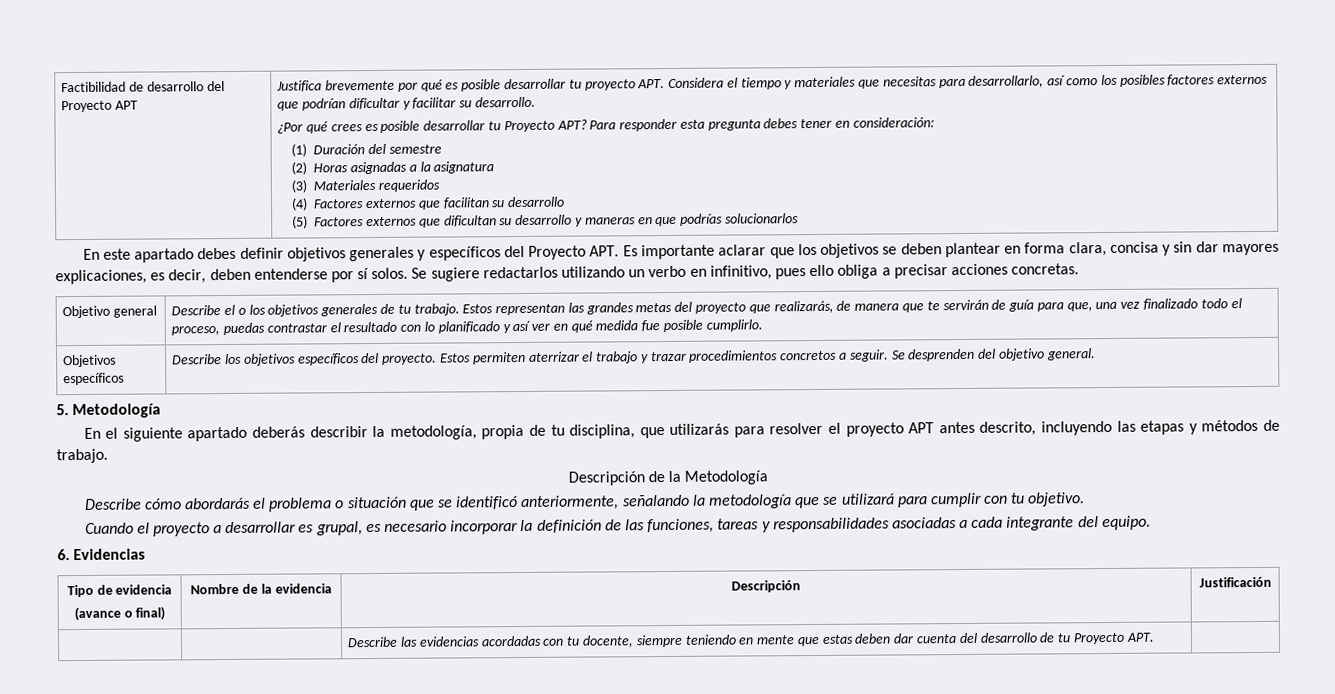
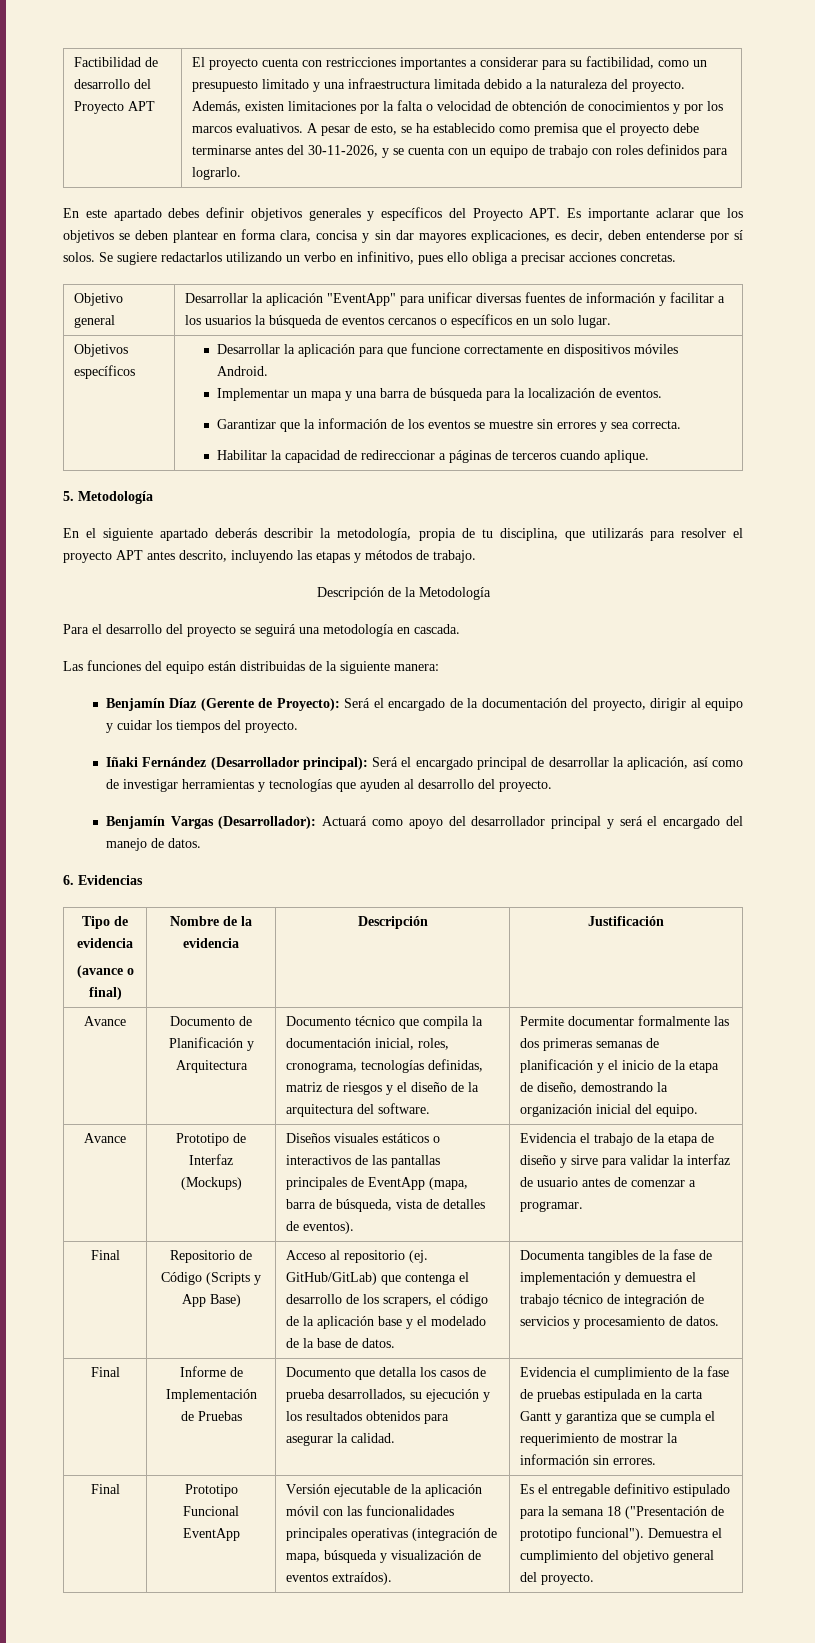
[276,74,1269,92] [277,96,537,111] [277,117,935,134] [291,143,442,157] [291,161,495,175] [291,179,441,193] [291,196,566,211] [292,213,799,229] Justifica brevemente por qué es posible desarrollar tu proyecto APT. Considera el tiempo y materiales que necesitas para desarrollarlo, así como los posibles factores externos que podrían dificultar y facilitar su desarrollo. // ¿Por qué crees es posible desarrollar tu Proyecto APT? Para responder esta pregunta debes tener en consideración: // (1) Duración del semestre // (2) Horas asignadas a la asignatura // (3) Materiales requeridos // (4) Factores externos que facilitan su desarrollo // (5) Factores externos que dificultan su desarrollo y maneras en que podrías solucionarlos -> [192,56,708,70] [192,78,686,92] [192,100,724,114] [192,123,700,136] [192,144,729,158] [192,167,242,180] El proyecto cuenta con restricciones importantes a considerar para su factibilidad, como un presupuesto limitado y una infraestructura limitada debido a la naturaleza del proyecto. Además, existen limitaciones por la falta o velocidad de obtención de conocimientos y por los marcos evaluativos. A pesar de esto, se ha establecido como premisa que el proyecto debe terminarse antes del 30-11-2026, y se cuenta con un equipo de trabajo con roles definidos para lograrlo.
[171,298,1242,317] [171,319,763,336] [63,354,117,368] [63,372,125,386] [172,348,1096,366] Describe el o los objetivos generales de tu trabajo. Estos representan las grandes metas del proyecto que realizarás, de manera que te servirán de guía para que, una vez finalizado todo el proceso, puedas contrastar el resultado con lo planificado y así ver en qué medida fue posible cumplirlo. // Objetivos específicos | Describe los objetivos específicos del proyecto. Estos permiten aterrizar el trabajo y trazar procedimientos concretos a seguir. Se desprenden del objetivo general. -> [185,292,726,306] [185,314,612,328] [74,344,129,357] [74,365,136,379] [216,343,678,357] [216,366,268,376] [216,388,662,401] [216,418,681,432] [216,450,649,463] Desarrollar la aplicación "EventApp" para unificar diversas fuentes de información y facilitar a los usuarios la búsqueda de eventos cercanos o específicos en un solo lugar. // Objetivos específicos | Desarrollar la aplicación para que funcione correctamente en dispositivos móviles Android. // Implementar un mapa y una barra de búsqueda para la localización de eventos. // Garantizar que la información de los eventos se muestre sin errores y sea correcta. // Habilitar la capacidad de redireccionar a páginas de terceros cuando aplique.
[84,492,1086,512] [84,515,1151,537] Describe cómo abordarás el problema o situación que se identificó anteriormente, señalando la metodología que se utilizará para cumplir con tu objetivo. // Cuando el proyecto a desarrollar es grupal, es necesario incorporar la definición de las funciones, tareas y responsabilidades asociadas a cada integrante del equipo. -> [63,624,460,637] [63,660,439,674] [105,698,744,711] [105,720,298,733] [105,757,743,770] [105,779,552,792] [105,816,743,829] [105,838,201,851] Para el desarrollo del proyecto se seguirá una metodología en cascada. // Las funciones del equipo están distribuidas de la siguiente manera: // Benjamín Díaz (Gerente de Proyecto): Será el encargado de la documentación del proyecto, dirigir al equipo y cuidar los tiempos del proyecto. // Iñaki Fernández (Desarrollador principal): Será el encargado principal de desarrollar la aplicación, así como de investigar herramientas y tecnologías que ayuden al desarrollo del proyecto. // Benjamín Vargas (Desarrollador): Actuará como apoyo del desarrollador principal y será el encargado del manejo de datos.
[347,632,1155,648] | | Describe las evidencias acordadas con tu docente, siempre teniendo en mente que estas deben dar cuenta del desarrollo de tu Proyecto APT. | -> [84,1016,126,1026] [170,1016,252,1026] [168,1037,254,1051] [175,1060,248,1073] [286,1016,484,1029] [286,1038,450,1050] [286,1059,484,1073] [286,1082,480,1095] [286,1103,431,1117] [520,1015,730,1026] [520,1038,660,1051] [520,1059,720,1073] [520,1082,669,1094] [520,1104,699,1117] [84,1133,126,1143] [176,1133,246,1146] [189,1154,233,1165] [180,1177,242,1190] [286,1133,441,1143] [286,1155,441,1168] [286,1177,469,1190] [286,1199,486,1212] [286,1221,355,1234] [520,1133,715,1146] [520,1154,731,1168] [520,1177,697,1187] [520,1201,584,1212] [90,1250,120,1260] [170,1250,252,1263] [161,1272,261,1285] [181,1294,241,1307] [286,1250,429,1263] [286,1272,470,1285] [286,1294,489,1307] [286,1316,487,1329] [286,1338,396,1348] [520,1249,713,1263] [520,1272,697,1285] [520,1294,705,1307] [520,1316,720,1329] [90,1367,120,1377] [179,1366,243,1377] [165,1389,257,1402] [180,1411,242,1421] [286,1367,487,1380] [286,1389,491,1402] [286,1411,450,1424] [286,1433,396,1446] [520,1366,730,1380] [520,1389,704,1402] [520,1411,716,1424] [520,1433,679,1446] [520,1454,657,1465] [90,1484,120,1494] [184,1484,238,1497] [183,1506,239,1516] [182,1528,240,1541] [286,1484,483,1497] [286,1505,455,1516] [286,1528,498,1541] [286,1550,482,1563] [286,1572,393,1585] [520,1483,731,1497] [520,1506,725,1519] [520,1527,723,1541] [520,1550,715,1563] [520,1572,595,1585] Avance | Documento de Planificación y Arquitectura | Documento técnico que compila la documentación inicial, roles, cronograma, tecnologías definidas, matriz de riesgos y el diseño de la arquitectura del software. | Permite documentar formalmente las dos primeras semanas de planificación y el inicio de la etapa de diseño, demostrando la organización inicial del equipo. // Avance | Prototipo de Interfaz (Mockups) | Diseños visuales estáticos o interactivos de las pantallas principales de EventApp (mapa, barra de búsqueda, vista de detalles de eventos). | Evidencia el trabajo de la etapa de diseño y sirve para validar la interfaz de usuario antes de comenzar a programar. // Final | Repositorio de Código (Scripts y App Base) | Acceso al repositorio (ej. GitHub/GitLab) que contenga el desarrollo de los scrapers, el código de la aplicación base y el modelado de la base de datos. | Documenta tangibles de la fase de implementación y demuestra el trabajo técnico de integración de servicios y procesamiento de datos. // Final | Informe de Implementación de Pruebas | Documento que detalla los casos de prueba desarrollados, su ejecución y los resultados obtenidos para asegurar la calidad. | Evidencia el cumplimiento de la fase de pruebas estipulada en la carta Gantt y garantiza que se cumpla el requerimiento de mostrar la información sin errores. // Final | Prototipo Funcional EventApp | Versión ejecutable de la aplicación móvil con las funcionalidades principales operativas (integración de mapa, búsqueda y visualización de eventos extraídos). | Es el entregable definitivo estipulado para la semana 18 ("Presentación de prototipo funcional"). Demuestra el cumplimiento del objetivo general del proyecto.

